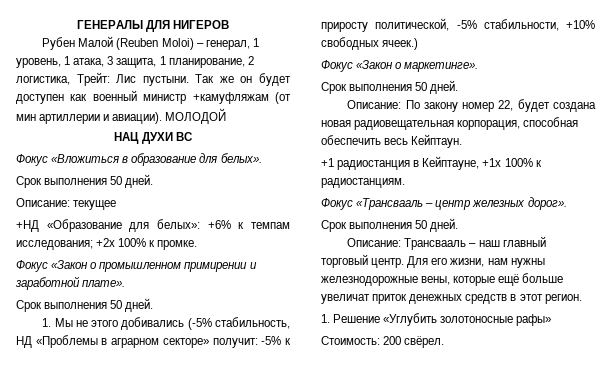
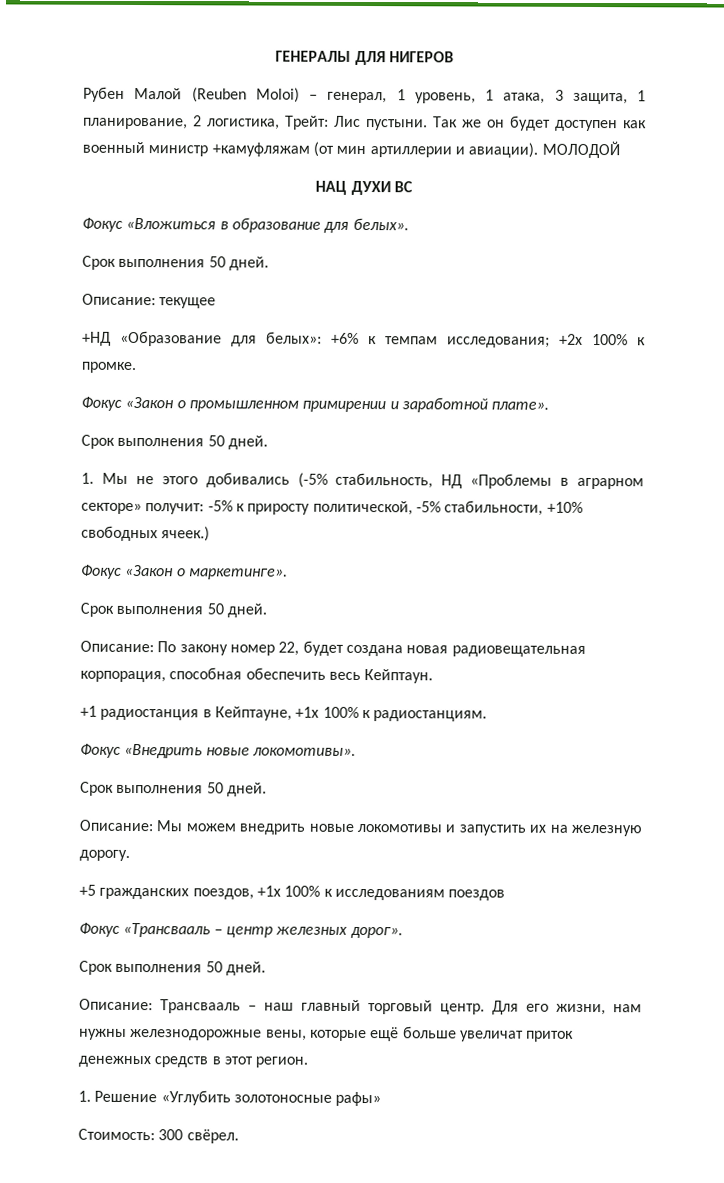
(405, 183) none -> [80,743,356,759] [80,781,267,797] [79,819,643,837] [79,849,130,861] [79,884,506,901] // Фокус «Внедрить новые локомотивы». // Срок выполнения 50 дней. // Описание: Мы можем внедрить новые локомотивы и запустить их на железную дорогу. // +5 гражданских поездов, +1х 100% к исследованиям поездов
[383,336,402,345] 200 -> [158,1129,184,1141] 300

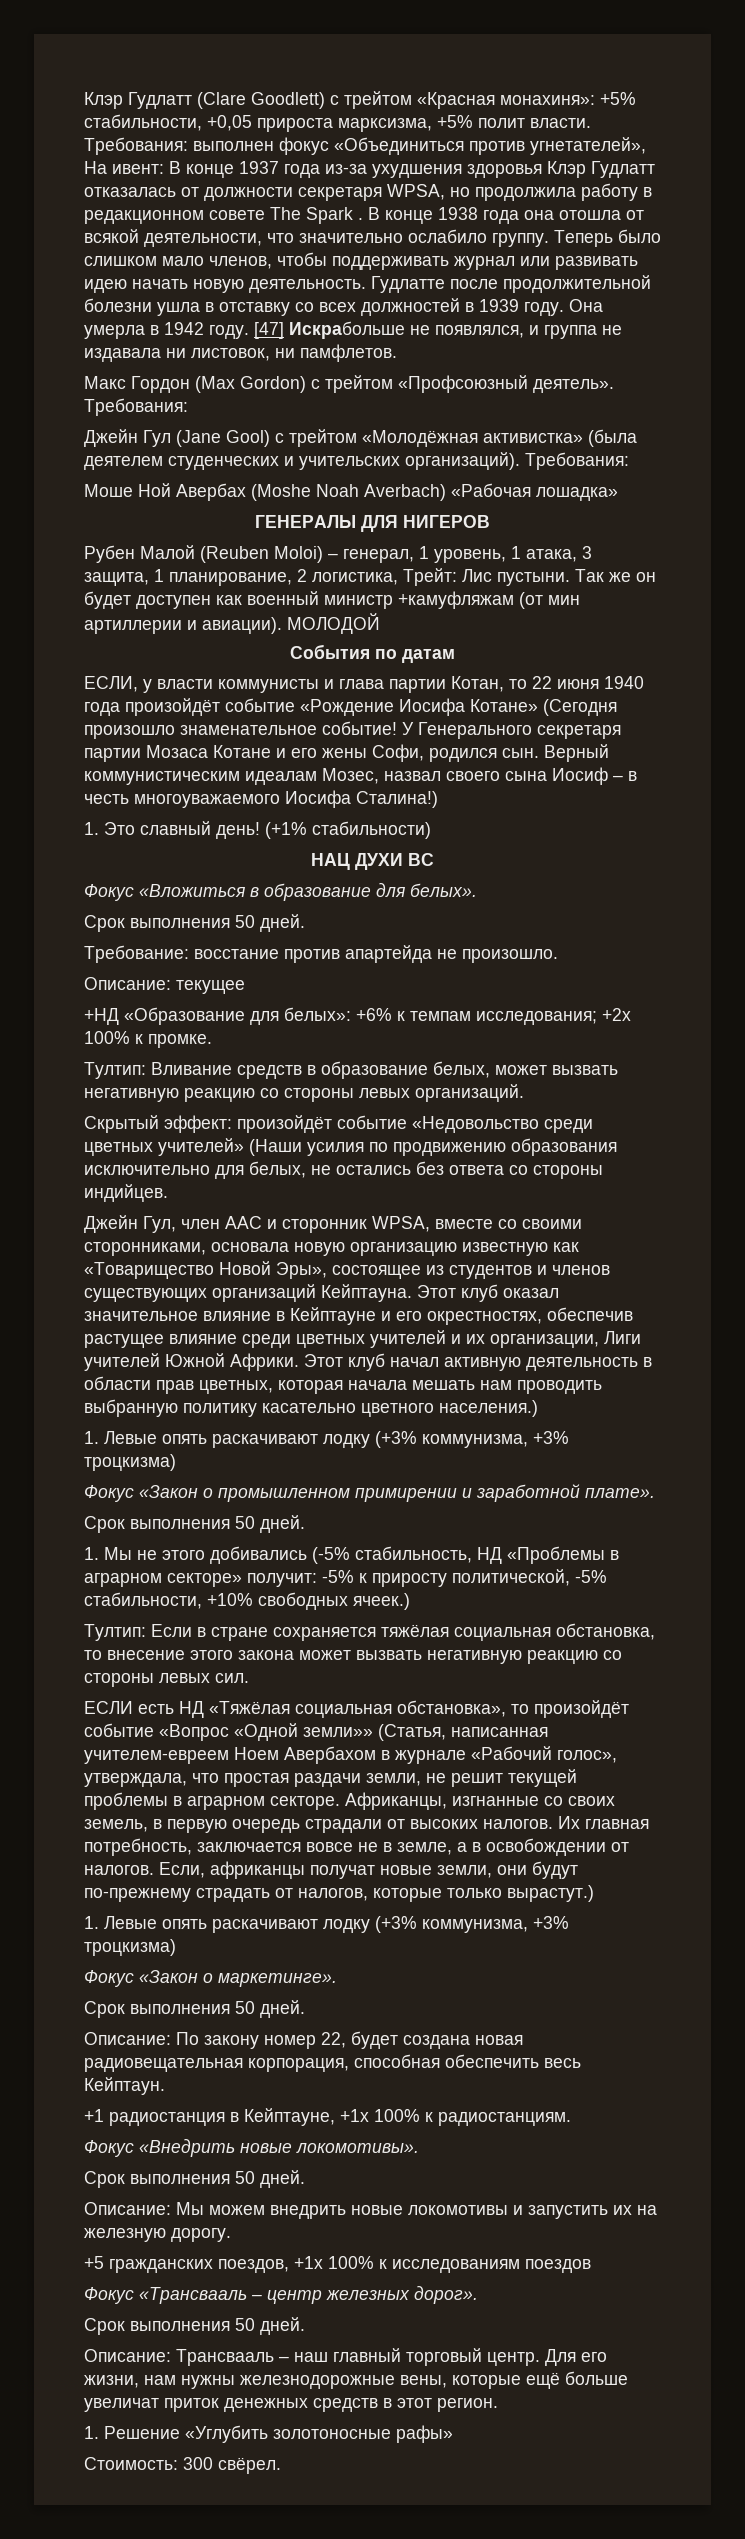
(275, 56) none -> [84,91,636,109] [84,114,591,132] [84,137,646,155] [84,161,655,178] [84,183,652,201] [84,207,644,224] [84,229,661,247] [84,252,638,270] [84,275,651,293] [84,298,603,316] [84,321,622,339] [84,344,397,362] [84,375,614,393] [84,398,188,416] [84,429,637,447] [84,452,629,470] [84,483,618,501] Клэр Гудлатт (Clare Goodlett) с трейтом «Красная монахиня»: +5% стабильности, +0,05 прироста марксизма, +5% полит власти. Требования: выполнен фокус «Объединиться против угнетателей», На ивент: В конце 1937 года из-за ухудшения здоровья Клэр Гудлатт отказалась от должности секретаря WPSA, но продолжила работу в редакционном совете The Spark . В конце 1938 года она отошла от всякой деятельности, что значительно ослабило группу. Теперь было слишком мало членов, чтобы поддерживать журнал или развивать идею начать новую деятельность. Гудлатте после продолжительной болезни ушла в отставку со всех должностей в 1939 году. Она умерла в 1942 году. [47] Искрабольше не появлялся, и группа не издавала ни листовок, ни памфлетов. // Макс Гордон (Max Gordon) с трейтом «Профсоюзный деятель». Требования: // Джейн Гул (Jane Gool) с трейтом «Молодёжная активистка» (была деятелем студенческих и учительских организаций). Требования: // Моше Ной Авербах (Moshe Noah Averbach) «Рабочая лошадка» //
(620, 149) none -> [290,644,455,663] [84,676,644,693] [84,698,617,716] [84,721,621,739] [84,744,609,762] [84,767,637,785] [84,790,438,808] [84,821,431,839] // События по датам // ЕСЛИ, у власти коммунисты и глава партии Котан, то 22 июня 1940 года произойдёт событие «Рождение Иосифа Котане» (Сегодня произошло знаменательное событие! У Генерального секретаря партии Мозаса Котане и его жены Софи, родился сын. Верный коммунистическим идеалам Мозес, назвал своего сына Иосиф – в честь многоуважаемого Иосифа Сталина!) // 1. Это славный день! (+1% стабильности)
(269, 263) none -> [84,945,558,963] // Требование: восстание против апартейда не произошло.
(136, 367) none -> [84,1061,618,1079] [84,1084,524,1102] [84,1115,593,1133] [84,1138,617,1156] [84,1161,603,1179] [84,1184,168,1202] [84,1215,582,1233] [84,1242,579,1256] [84,1261,610,1279] [84,1284,559,1302] [84,1307,633,1325] [84,1330,641,1348] [84,1353,652,1371] [84,1376,602,1394] [84,1399,538,1417] [84,1431,569,1448] [84,1454,176,1471] // Тултип: Вливание средств в образование белых, может вызвать негативную реакцию со стороны левых организаций. // Скрытый эффект: произойдёт событие «Недовольство среди цветных учителей» (Наши усилия по продвижению образования исключительно для белых, не остались без ответа со стороны индийцев. // Джейн Гул, член AAC и сторонник WPSA, вместе со своими сторонниками, основала новую организацию известную как «Товарищество Новой Эры», состоящее из студентов и членов существующих организаций Кейптауна. Этот клуб оказал значительное влияние в Кейптауне и его окрестностях, обеспечив растущее влияние среди цветных учителей и их организации, Лиги учителей Южной Африки. Этот клуб начал активную деятельность в области прав цветных, которая начала мешать нам проводить выбранную политику касательно цветного населения.) // 1. Левые опять раскачивают лодку (+3% коммунизма, +3% троцкизма)
(211, 534) none -> [84,1623,655,1641] [84,1650,622,1664] [84,1673,249,1687] [84,1700,629,1718] [84,1723,548,1741] [84,1746,617,1764] [84,1769,577,1787] [84,1792,615,1810] [84,1816,649,1833] [84,1838,629,1856] [84,1861,578,1879] [84,1885,594,1902] [84,1916,569,1933] [84,1939,176,1956] // Тултип: Если в стране сохраняется тяжёлая социальная обстановка, то внесение этого закона может вызвать негативную реакцию со стороны левых сил. // ЕСЛИ есть НД «Тяжёлая социальная обстановка», то произойдёт событие «Вопрос «Одной земли»» (Статья, написанная учителем-евреем Ноем Авербахом в журнале «Рабочий голос», утверждала, что простая раздачи земли, не решит текущей проблемы в аграрном секторе. Африканцы, изгнанные со своих земель, в первую очередь страдали от высоких налогов. Их главная потребность, заключается вовсе не в земле, а в освобождении от налогов. Если, африканцы получат новые земли, они будут по-прежнему страдать от налогов, которые только вырастут.) // 1. Левые опять раскачивают лодку (+3% коммунизма, +3% троцкизма)

